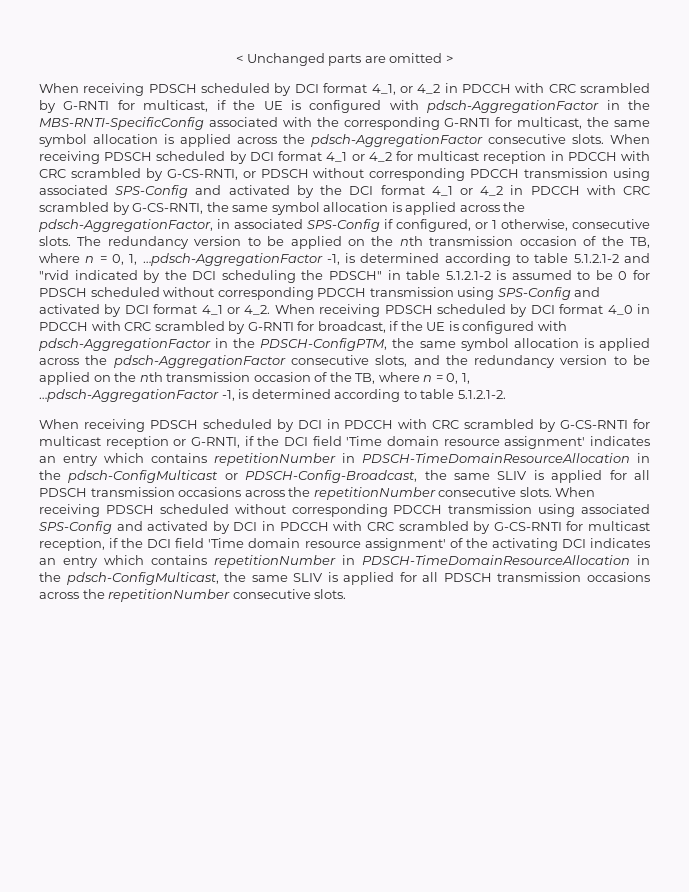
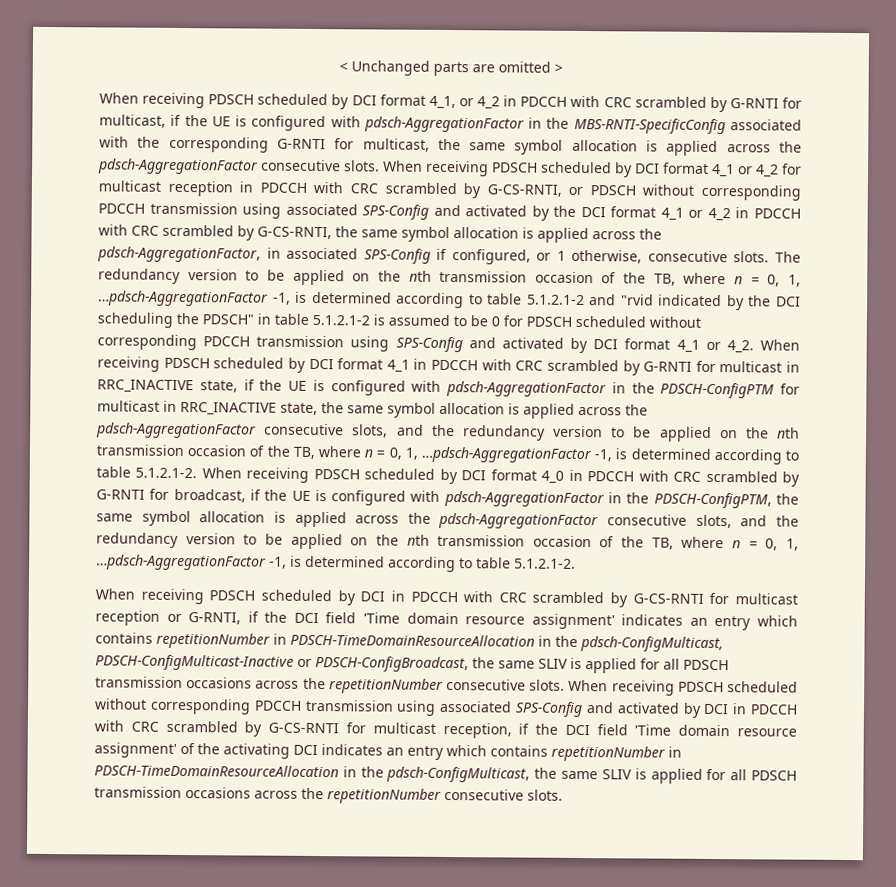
(604, 309) none -> [386,358,800,376] [97,379,800,399] [97,400,648,419] [96,422,800,442] [96,444,799,465] [96,466,537,485] 4_1 in PDCCH with CRC scrambled by G-RNTI for multicast in RRC_INACTIVE state, if the UE is configured with pdsch-AggregationFactor in the PDSCH-ConfigPTM for multicast in RRC_INACTIVE state, the same symbol allocation is applied across the pdsch-AggregationFactor consecutive slots, and the redundancy version to be applied on the nth transmission occasion of the TB, where n = 0, 1, …pdsch-AggregationFactor -1, is determined according to table 5.1.2.1-2. When receiving PDSCH scheduled by DCI format
[68,470,418,483] pdsch-ConfigMulticast or PDSCH-Config-Broadcast, -> [580,636,724,653] [95,654,469,673] pdsch-ConfigMulticast, PDSCH-ConfigMulticast-Inactive or PDSCH-ConfigBroadcast,

